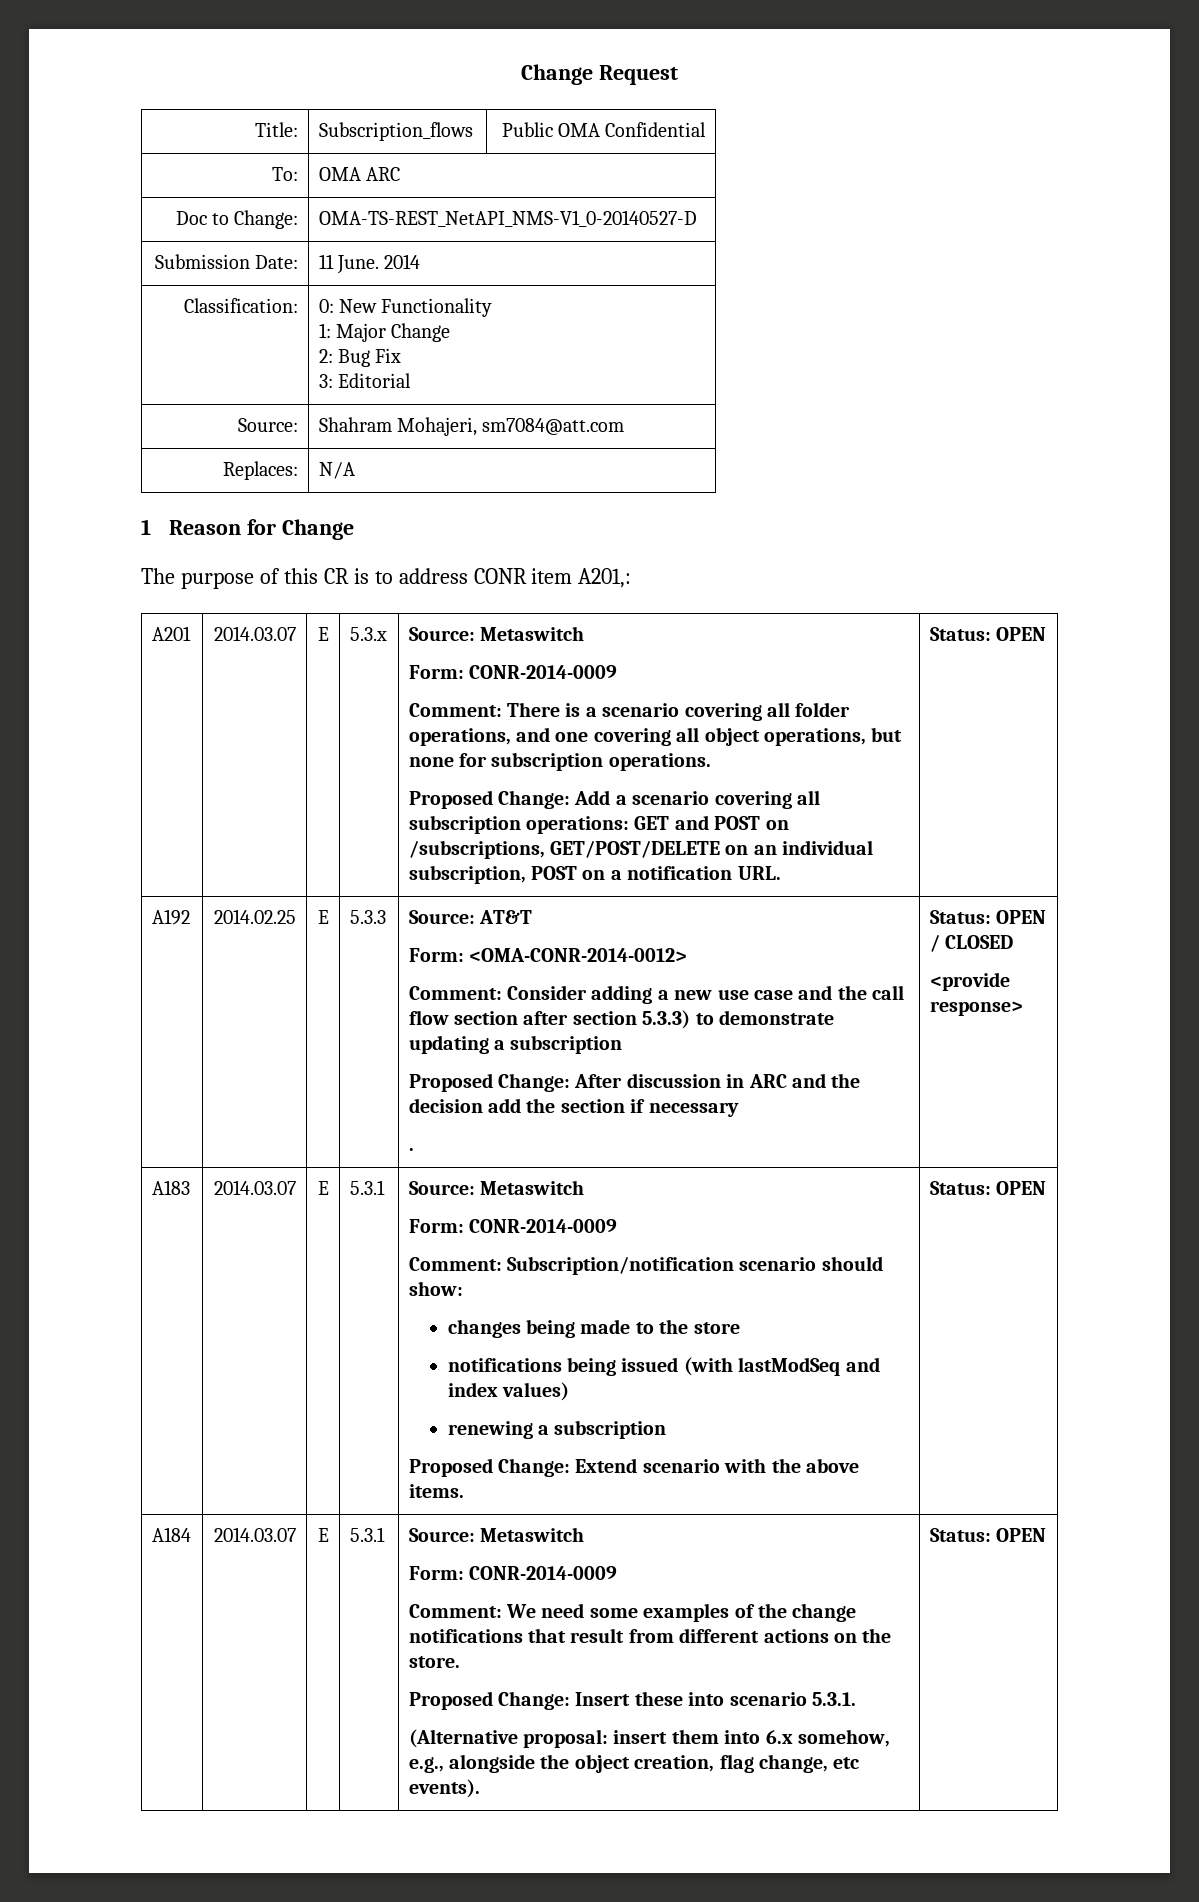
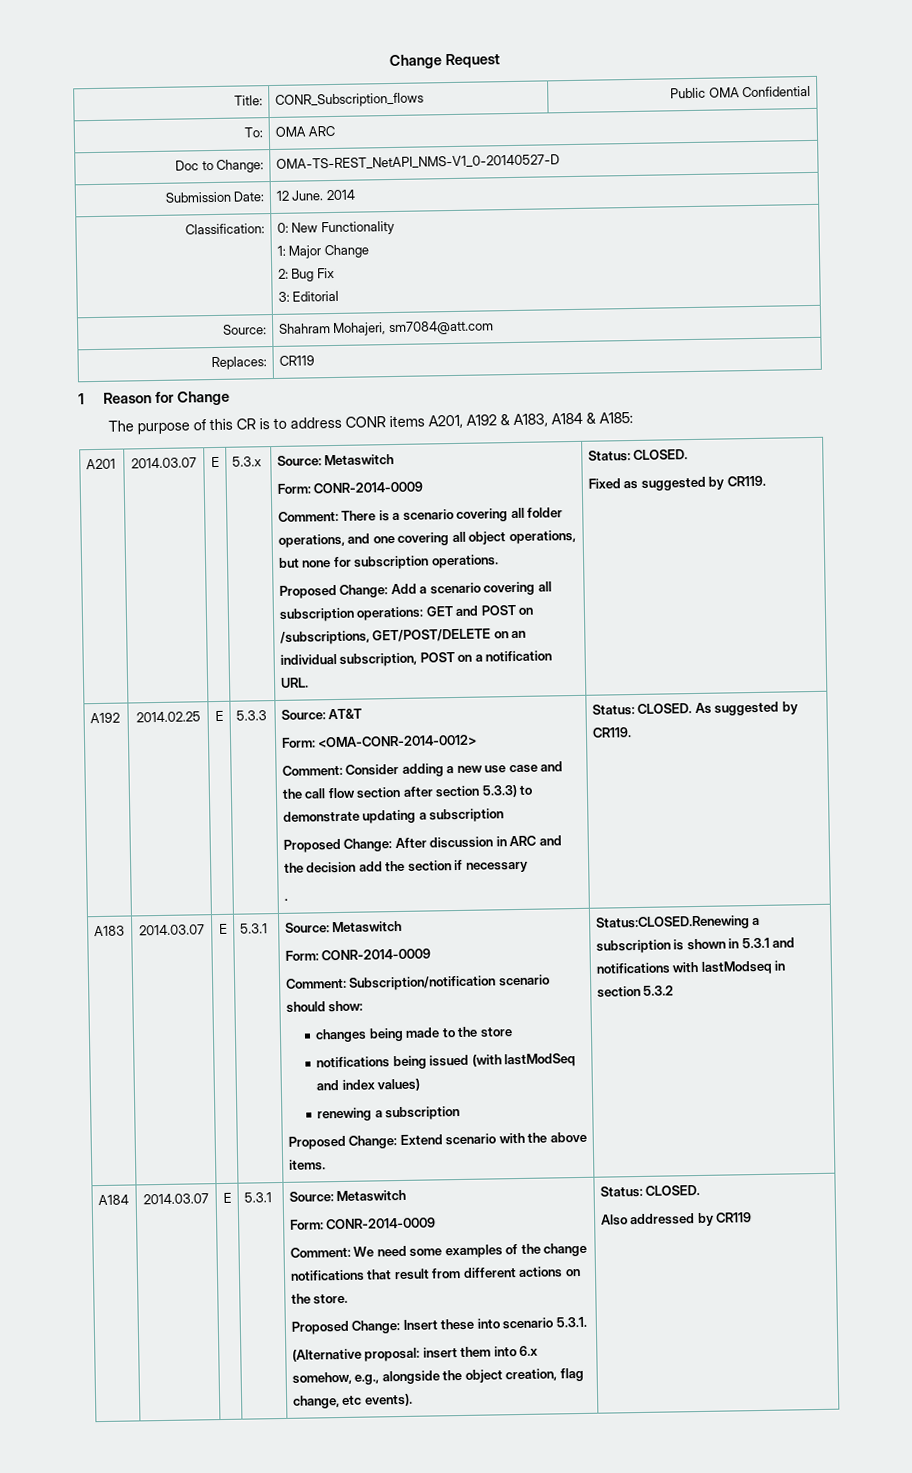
[318,122,473,141] Subscription_flows -> [274,92,424,108] CONR_Subscription_flows
[318,254,334,269] 11 -> [275,190,289,201] 12
[318,462,355,479] N/A -> [278,355,315,366] CR119
[531,568,632,588] item A201,: -> [389,411,634,429] items A201, A192 & A183, A184 & A185:
[995,627,1046,641] OPEN -> [633,449,689,460] [587,475,766,491] CLOSED. // Fixed as suggested by CR119.
[995,910,1046,924] [929,935,1013,952] [929,972,1010,991] [929,1001,1023,1016] OPEN / CLOSED // <provide response> -> [637,701,798,716] [591,727,632,738] CLOSED. As suggested by CR119.
[929,1181,1046,1195] Status: OPEN -> [595,915,761,931] [595,937,796,954] [595,960,786,975] [596,985,675,998] Status:CLOSED.Renewing a subscription is shown in 5.3.1 and notifications with lastModseq in section 5.3.2
[995,1528,1046,1542] OPEN -> [645,1184,701,1196] [600,1212,753,1227] CLOSED. // Also addressed by CR119

